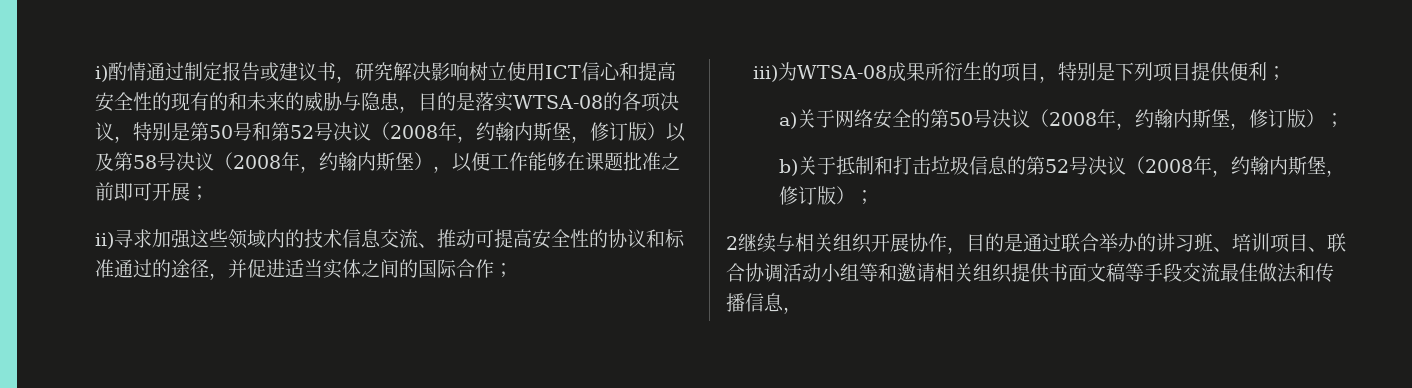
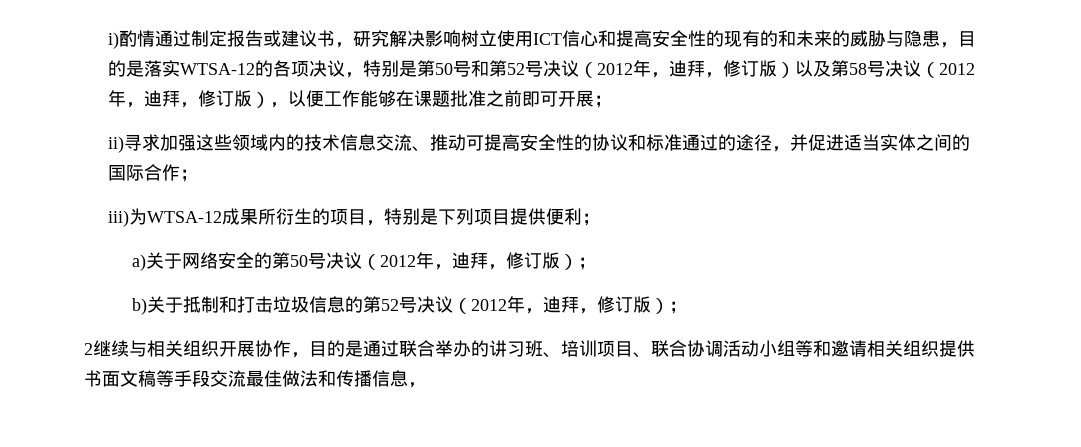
[512,95,603,109] WTSA-08 -> [180,63,256,75] WTSA-12
[389,122,571,143] 2008年，约翰内斯堡 -> [597,60,706,78] 2012年，迪拜
[232,152,414,173] 2008年，约翰内斯堡 -> [939,63,976,75] [108,90,253,108] 2012年，迪拜，修订版
[796,65,887,79] WTSA-08 -> [147,211,223,223] WTSA-12
[1049,109,1231,130] 2008年，约翰内斯堡 -> [380,252,489,270] 2012年，迪拜
[1145,156,1327,177] 2008年，约翰内斯堡 -> [471,296,580,314] 2012年，迪拜

